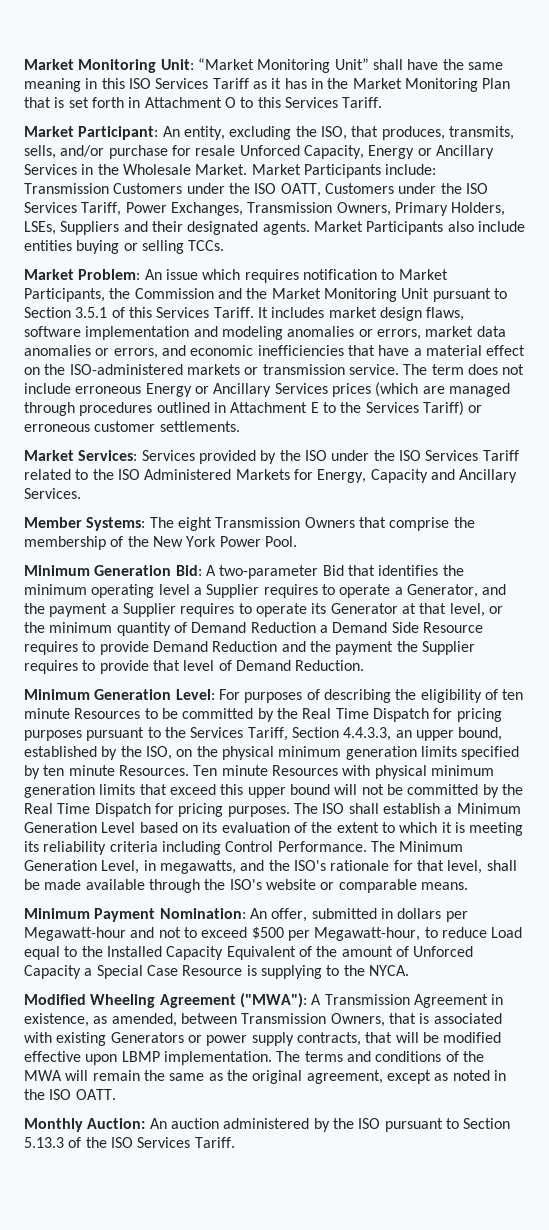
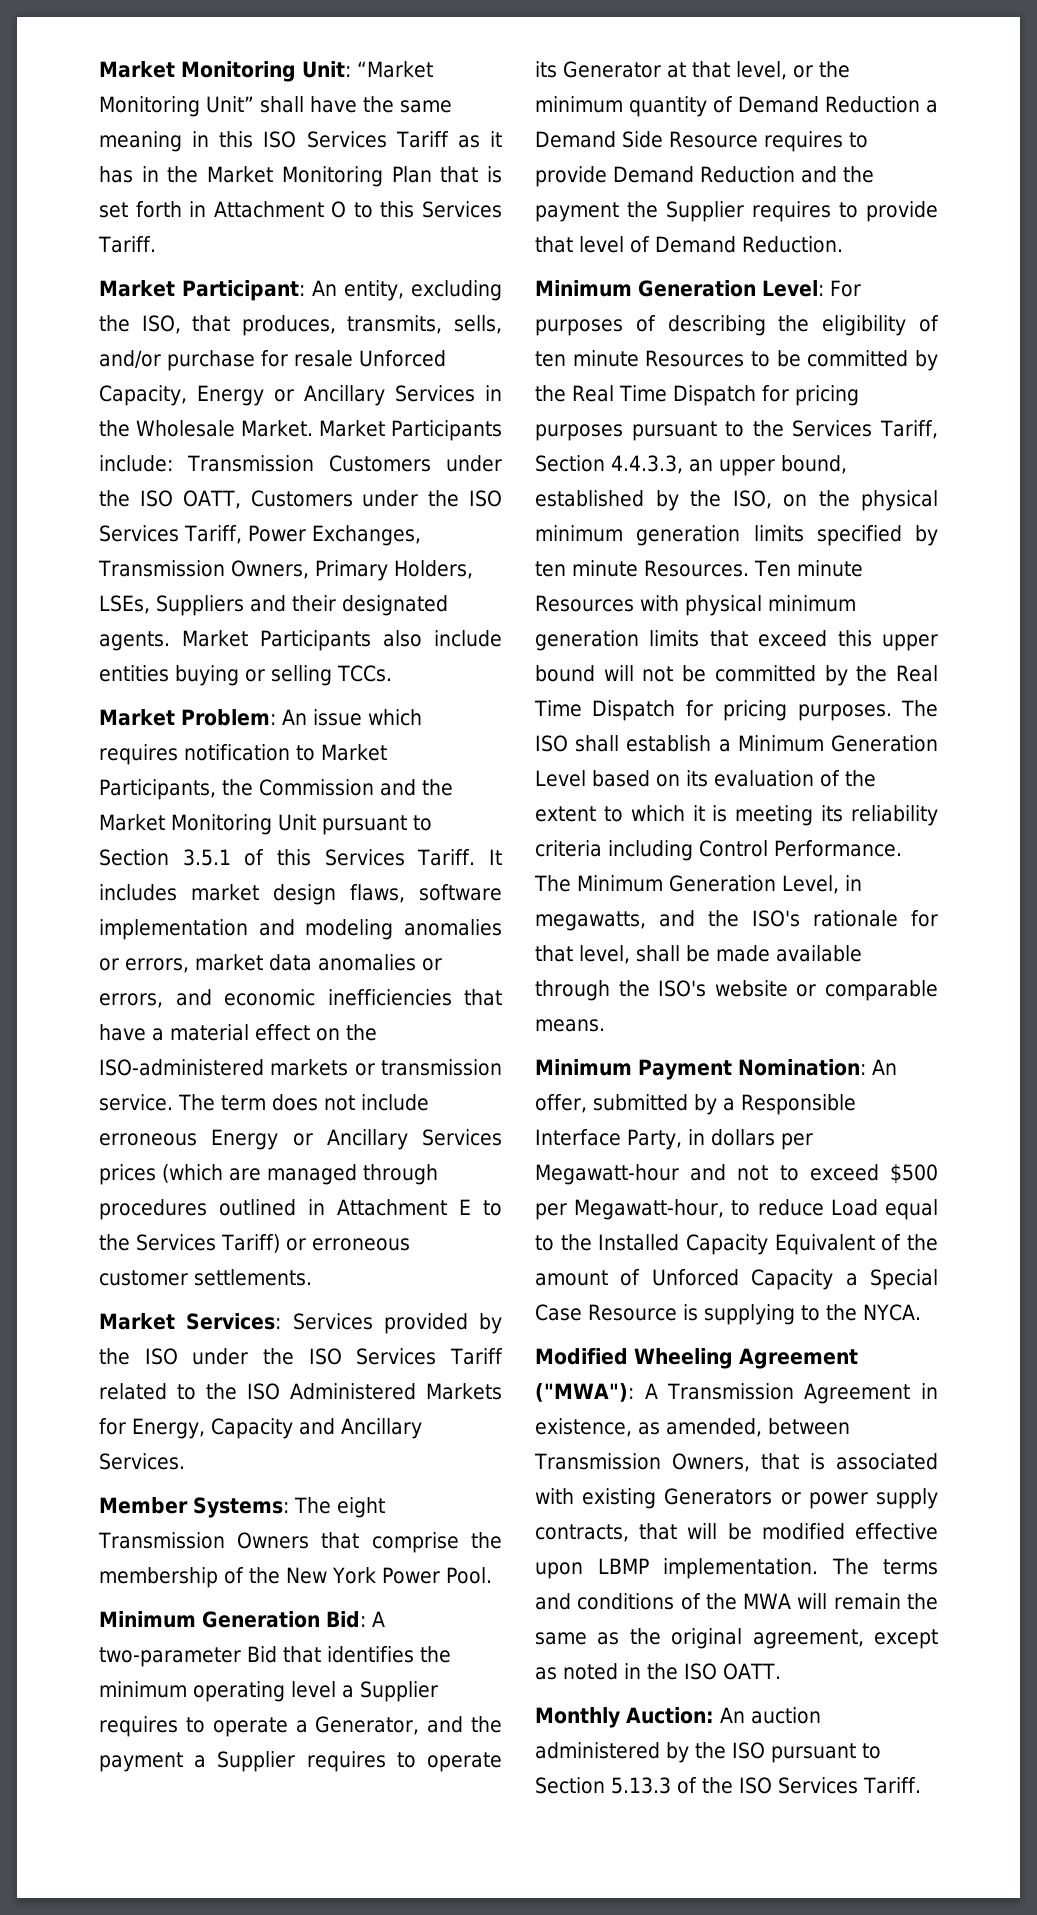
(377, 913) none -> [694,1094,856,1115] [535,1129,682,1150] by a Responsible Interface Party,

